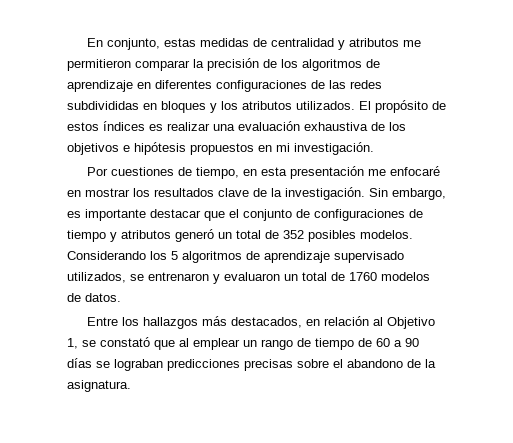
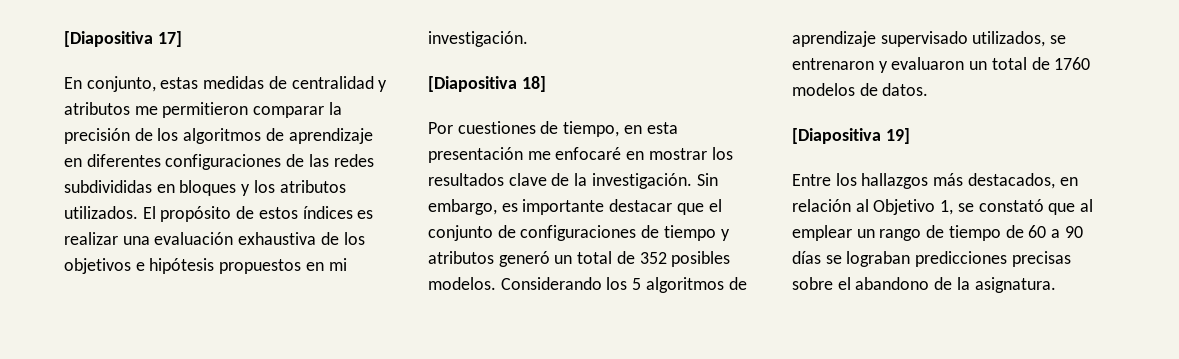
(87, 42) none -> [64,31,182,47] [Diapositiva 17] //
(374, 148) none -> [428,76,546,92] // [Diapositiva 18]
(121, 297) none -> [792,128,910,144] // [Diapositiva 19]

